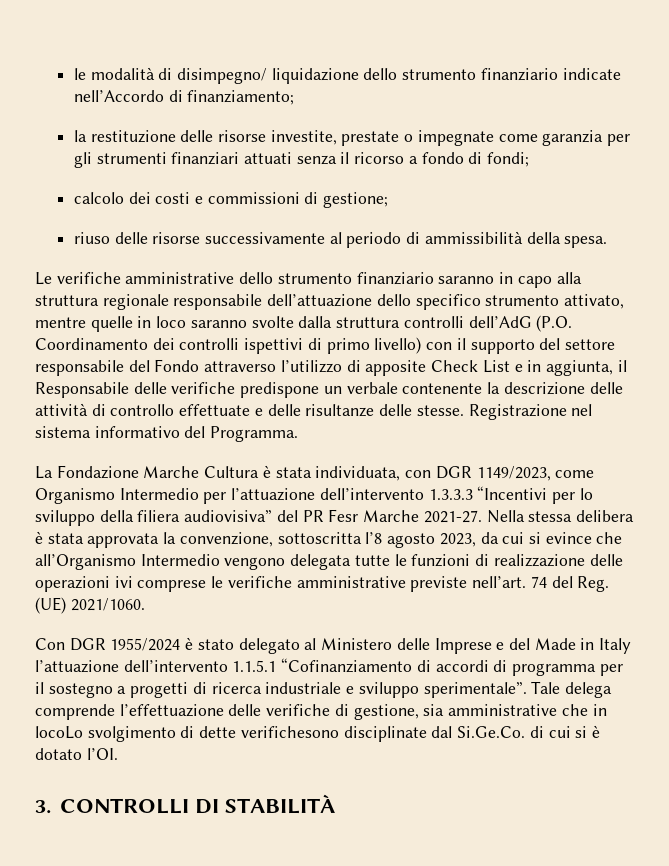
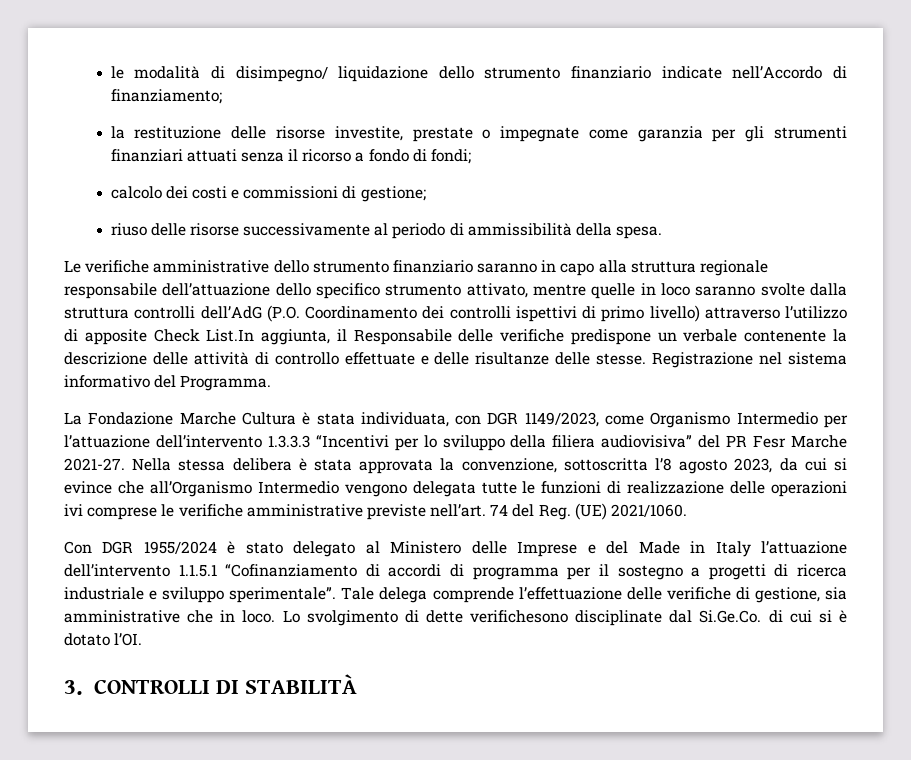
[426,338,615,354] [35,359,200,376] con il supporto del settore responsabile del Fondo -> (700, 313) none
[482,360,542,373] List e in -> [206,329,255,342] List.In
[35,726,83,739] locoLo -> [242,610,300,623] loco. Lo

